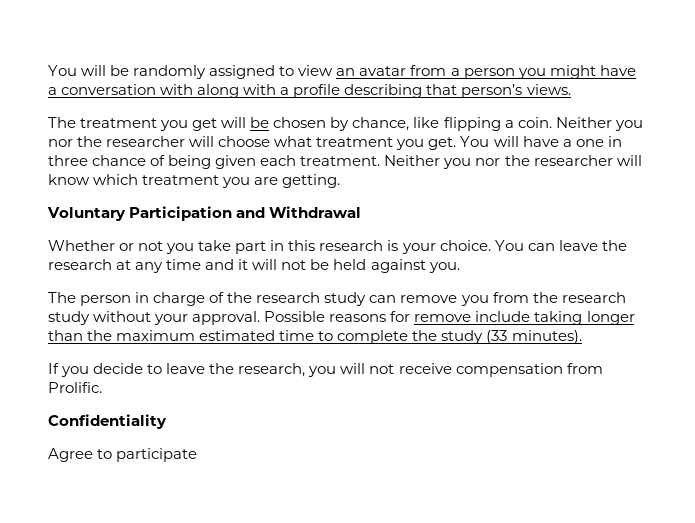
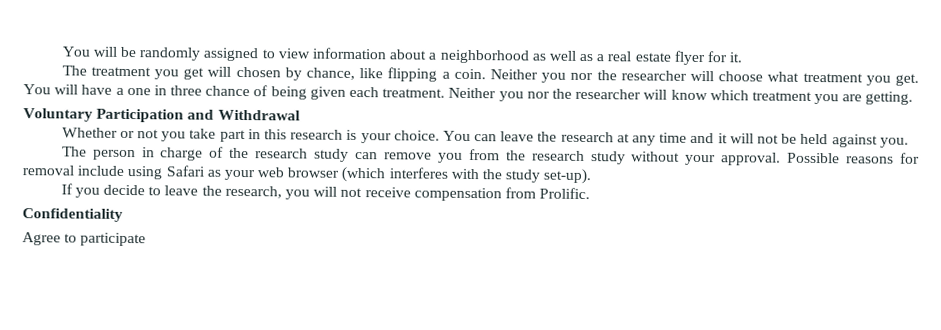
[336,65,636,79] [48,84,571,98] an avatar from a person you might have a conversation with along with a profile describing that person’s views. -> [311,47,743,66] information about a neighborhood as well as a real estate flyer for it.
[250,117,270,128] be -> (232, 71) none
[414,311,635,325] [48,330,582,344] remove include taking longer than the maximum estimated time to complete the study (33 minutes). -> [22,165,592,185] removal include using Safari as your web browser (which interferes with the study set-up).

